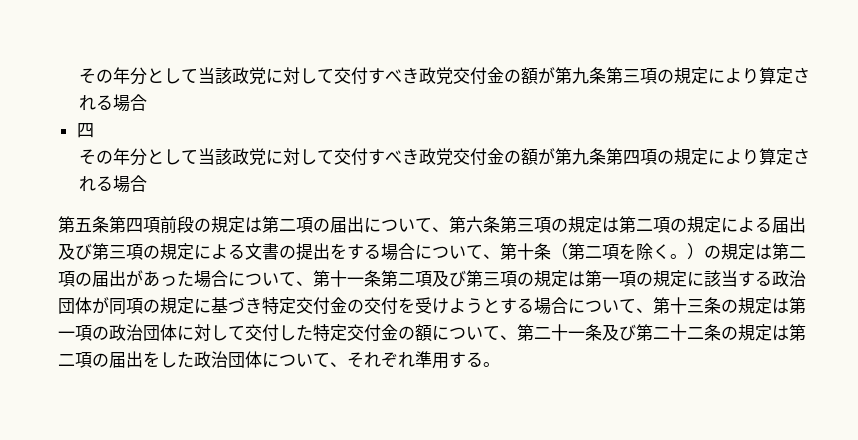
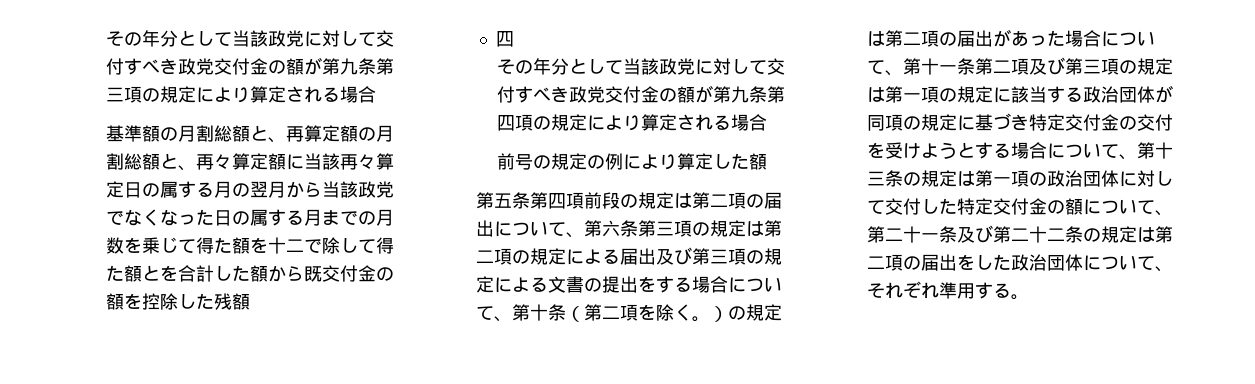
(147, 102) none -> [105,125,394,143] [105,153,394,171] [105,181,394,198] [105,209,394,226] [105,237,394,254] [105,265,394,282] [105,293,250,310] // 基準額の月割総額と、再算定額の月割総額と、再々算定額に当該再々算定日の属する月の翌月から当該政党でなくなった日の属する月までの月数を乗じて得た額を十二で除して得た額とを合計した額から既交付金の額を控除した残額
(147, 183) none -> [496,153,767,170] // 前号の規定の例により算定した額

